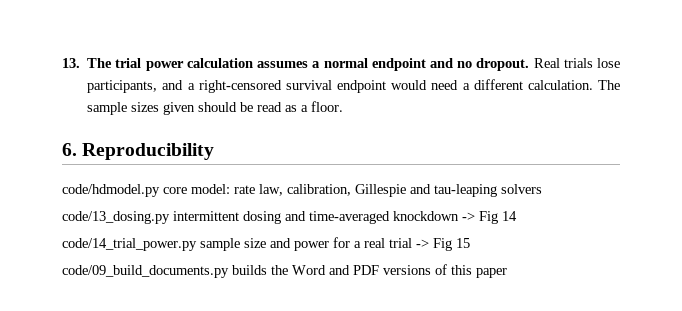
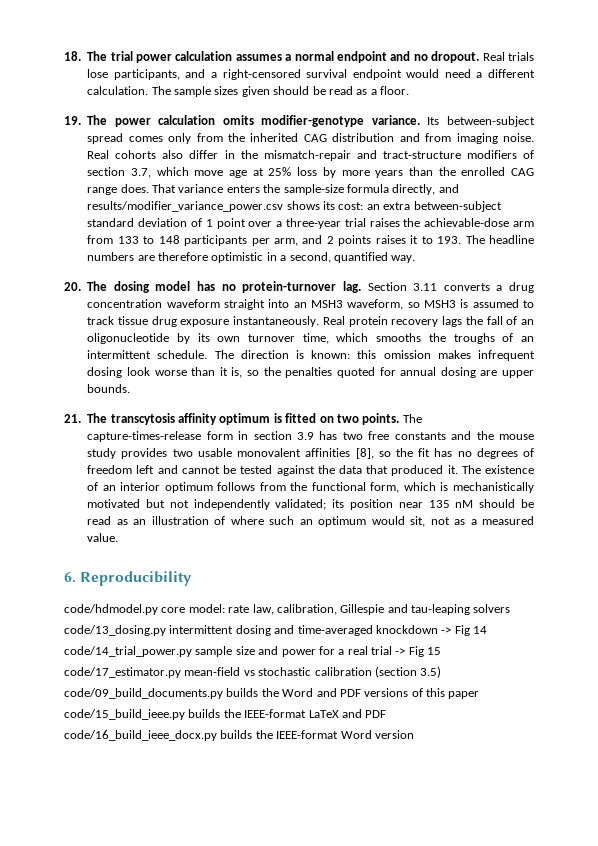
[62,58,80,68] 13. -> [64,51,81,61] 18.
(344, 106) none -> [64,115,535,127] [87,133,534,144] [87,150,534,161] [87,167,534,178] [87,184,459,195] [87,201,502,212] [87,218,534,229] [87,235,534,246] [87,252,416,263] [64,281,535,293] [87,299,534,310] [87,316,535,327] [87,333,534,344] [87,350,536,361] [87,367,534,378] [87,384,131,393] [64,413,422,425] [87,431,534,442] [87,448,534,459] [87,465,534,476] [87,482,534,493] [87,499,534,510] [87,516,534,527] [87,533,119,542] // 19. The power calculation omits modifier-genotype variance. Its between-subject spread comes only from the inherited CAG distribution and from imaging noise. Real cohorts also differ in the mismatch-repair and tract-structure modifiers of section 3.7, which move age at 25% loss by more years than the enrolled CAG range does. That variance enters the sample-size formula directly, and results/modifier_variance_power.csv shows its cost: an extra between-subject standard deviation of 1 point over a three-year trial raises the achievable-dose arm from 133 to 148 participants per arm, and 2 points raises it to 193. The headline numbers are therefore optimistic in a second, quantified way. // 20. The dosing model has no protein-turnover lag. Section 3.11 converts a drug concentration waveform straight into an MSH3 waveform, so MSH3 is assumed to track tissue drug exposure instantaneously. Real protein recovery lags the fall of an oligonucleotide by its own turnover time, which smooths the troughs of an intermittent schedule. The direction is known: this omission makes infrequent dosing look worse than it is, so the penalties quoted for annual dosing are upper bounds. // 21. The transcytosis affinity optimum is fitted on two points. The capture-times-release form in section 3.9 has two free constants and the mouse study provides two usable monovalent affinities [8], so the fit has no degrees of freedom left and cannot be tested against the data that produced it. The existence of an interior optimum follows from the functional form, which is mechanistically motivated but not independently validated; its position near 135 nM should be read as an illustration of where such an optimum would sit, not as a measured value.
(470, 243) none -> [64,666,442,678] // code/17_estimator.py mean-field vs stochastic calibration (section 3.5)
(507, 273) none -> [64,709,387,720] [64,730,414,741] // code/15_build_ieee.py builds the IEEE-format LaTeX and PDF // code/16_build_ieee_docx.py builds the IEEE-format Word version

